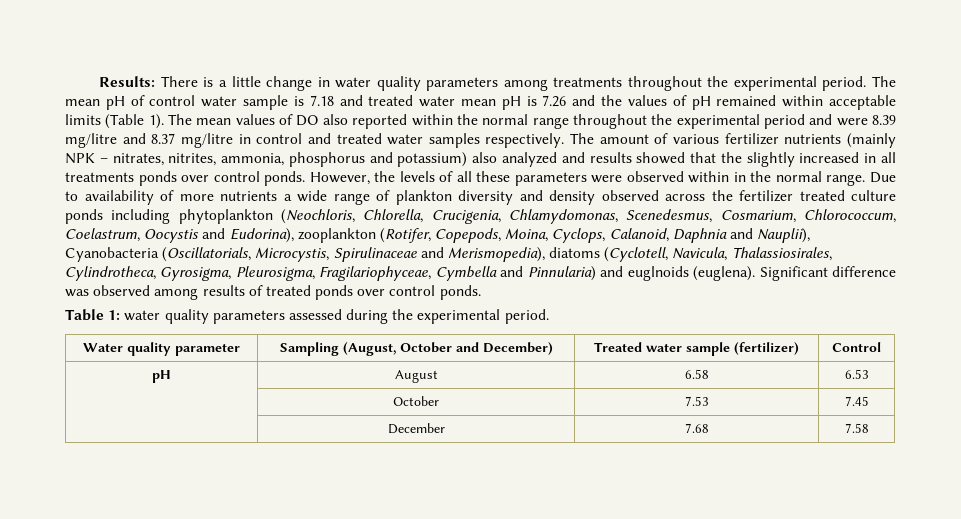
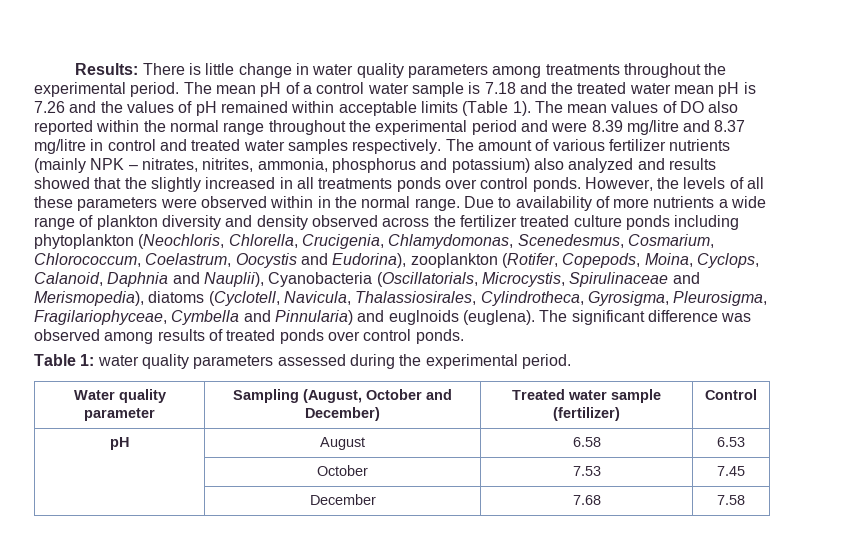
[218,80,227,87] a -> (202, 69) none
(145, 100) none -> [302,85,312,94] a
(363, 100) none -> [551,82,574,94] the
[759,266,828,281] Significant -> [539,310,645,325] The significant

